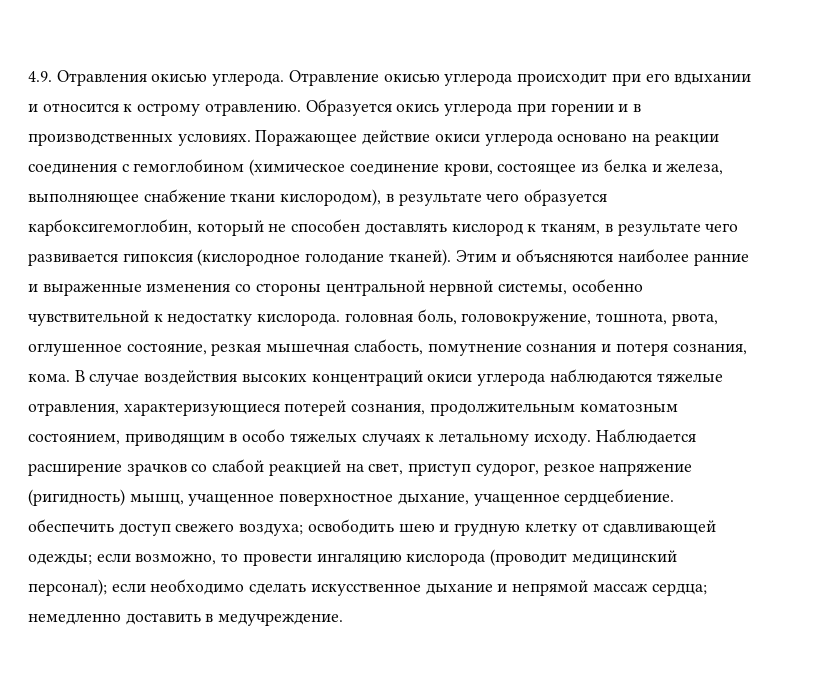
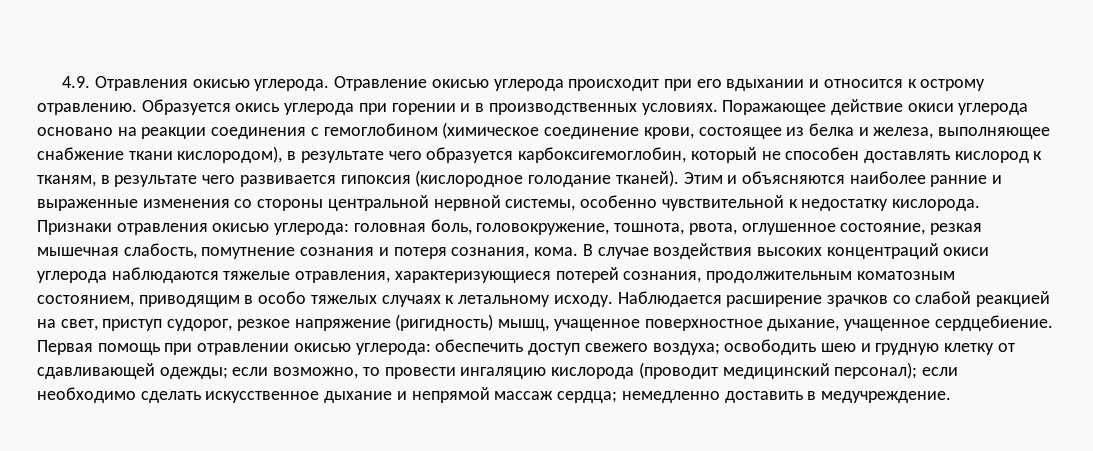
(341, 319) none -> [37,220,350,235] Признаки отравления окисью углерода:
(675, 497) none -> [37,340,431,355] Первая помощь при отравлении окисью углерода:

